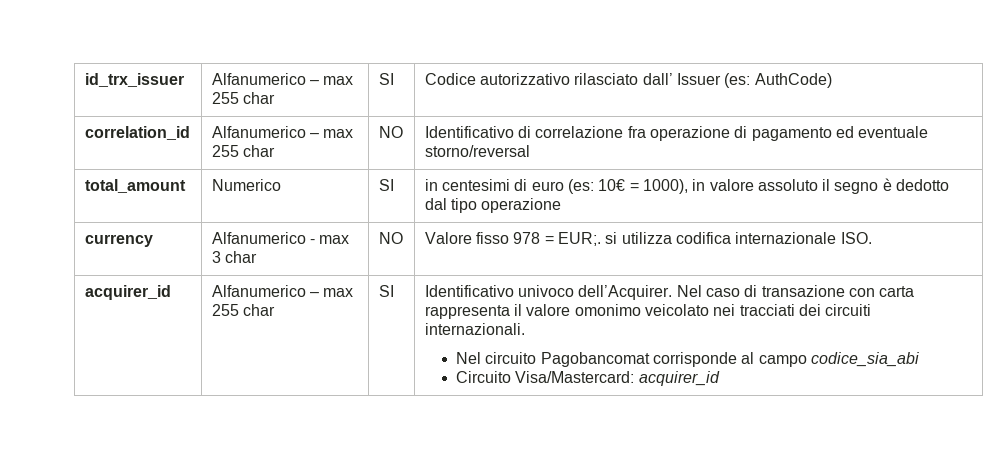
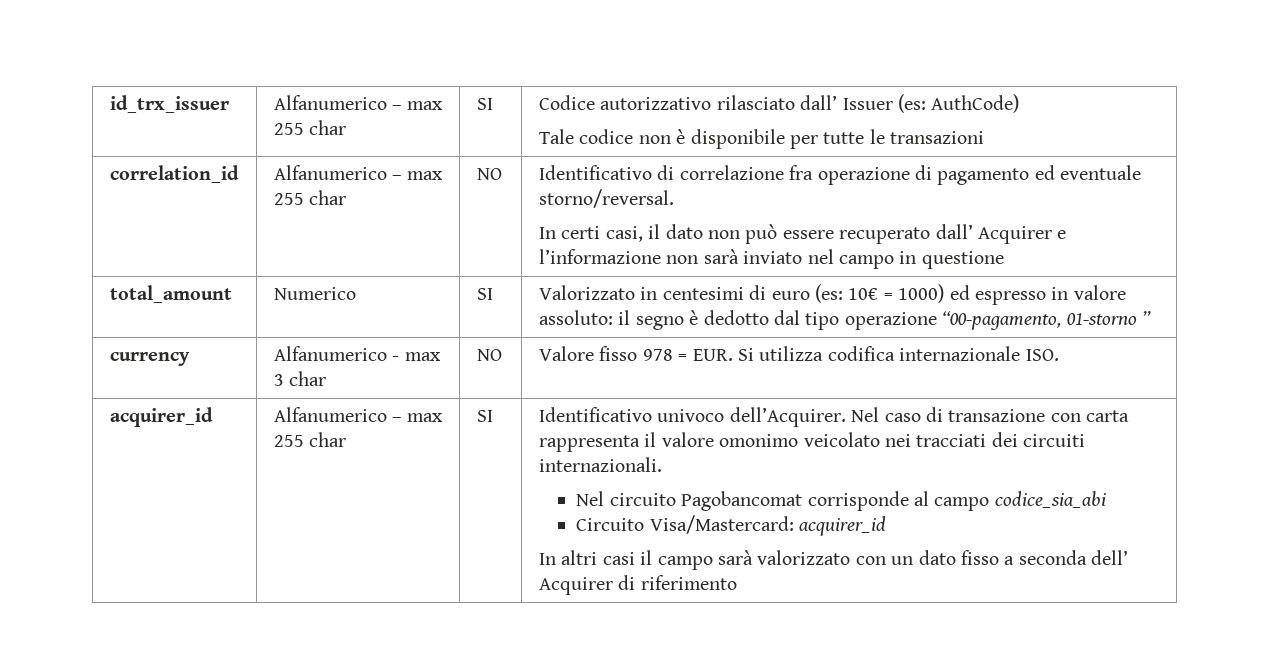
(832, 80) none -> [538,129,985,149] // Tale codice non è disponibile per tutte le transazioni
[424,145,530,157] storno/reversal -> [538,189,674,208] [538,224,1067,244] [538,249,1004,269] storno/reversal. // In certi casi, il dato non può essere recuperato dall’ Acquirer e l’informazione non sarà inviato nel campo in questione
(394, 185) none -> [538,285,635,300] Valorizzato
[642,179,688,194] 1000), -> [898,284,1046,305] 1000) ed espresso
[757,179,818,191] assoluto -> [538,310,613,325] assoluto:
(562, 205) none -> [942,311,1151,330] “00-pagamento, 01-storno ”
[557,232,618,246] EUR;. si -> [692,348,754,361] EUR. Si
(720, 378) none -> [538,550,1129,570] [538,575,737,595] // In altri casi il campo sarà valorizzato con un dato fisso a seconda dell’ Acquirer di riferimento

